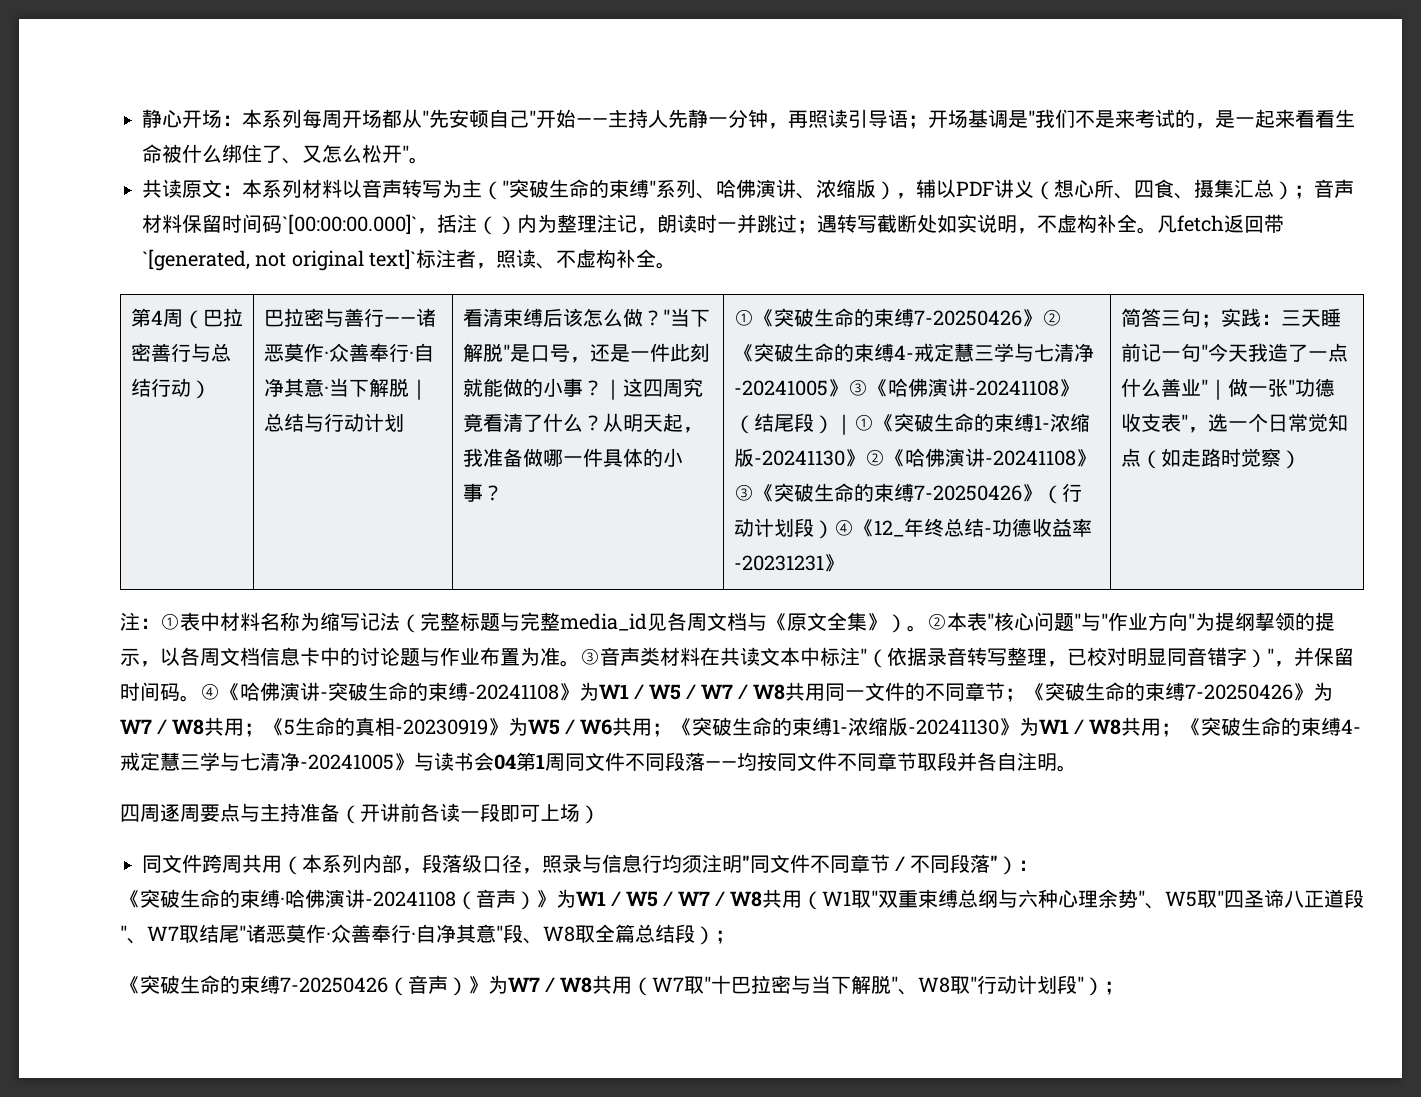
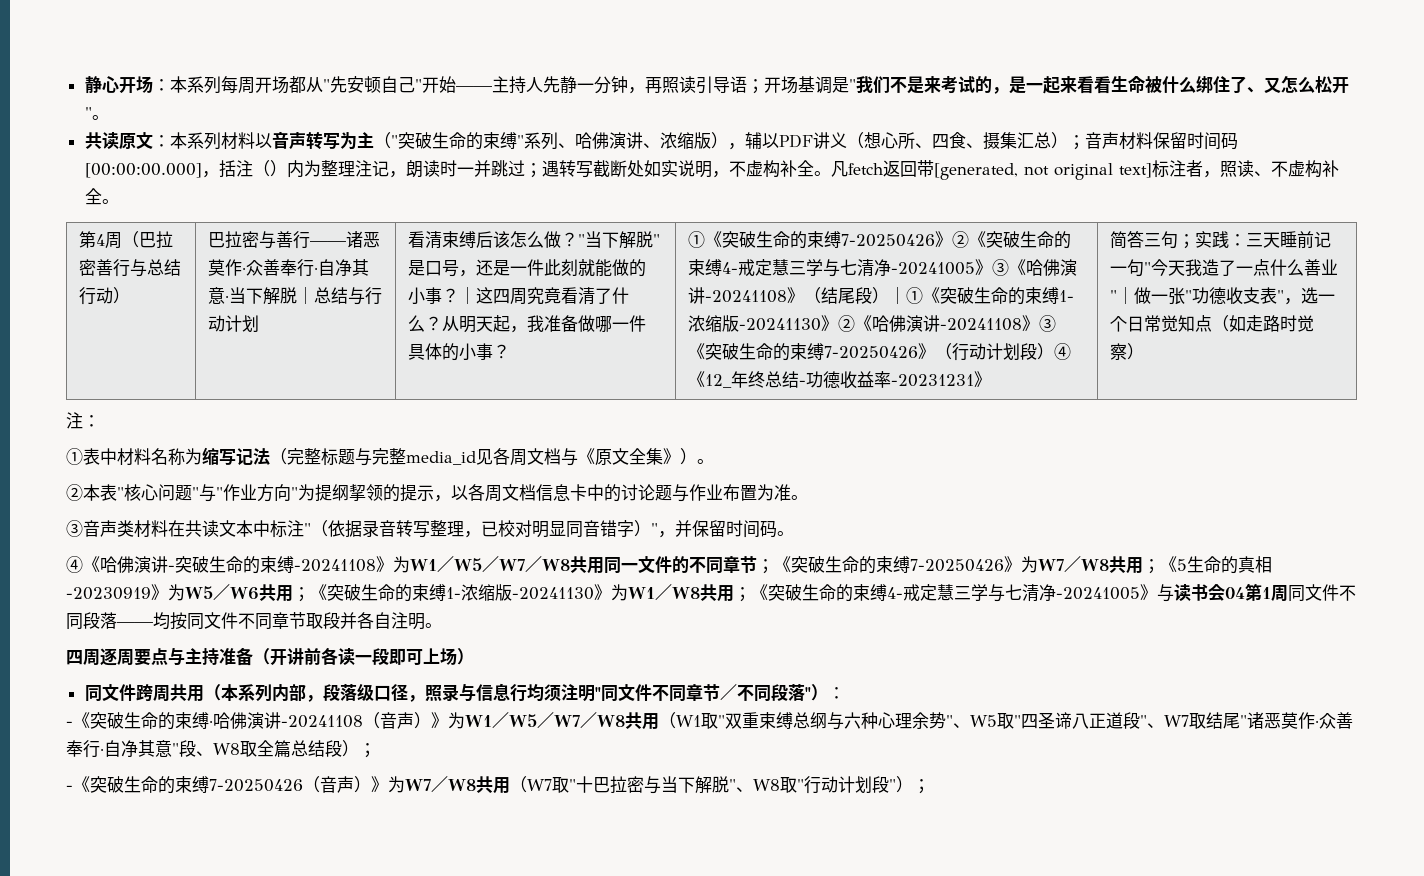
[282,214,417,235] `[00:00:00.000]` -> [84,163,202,178] [00:00:00.000]
[142,249,250,271] `[generated, -> [933,163,1018,180] [generated,
[369,249,417,270] text]` -> [1118,163,1152,178] text]
(160, 623) none -> (100, 421) //
(927, 628) none -> (714, 461) //
(580, 663) none -> (808, 497) //
(200, 698) none -> (794, 533) //
(1038, 865) none -> [66,721,73,727] -
(735, 937) none -> [66,785,73,791] -

